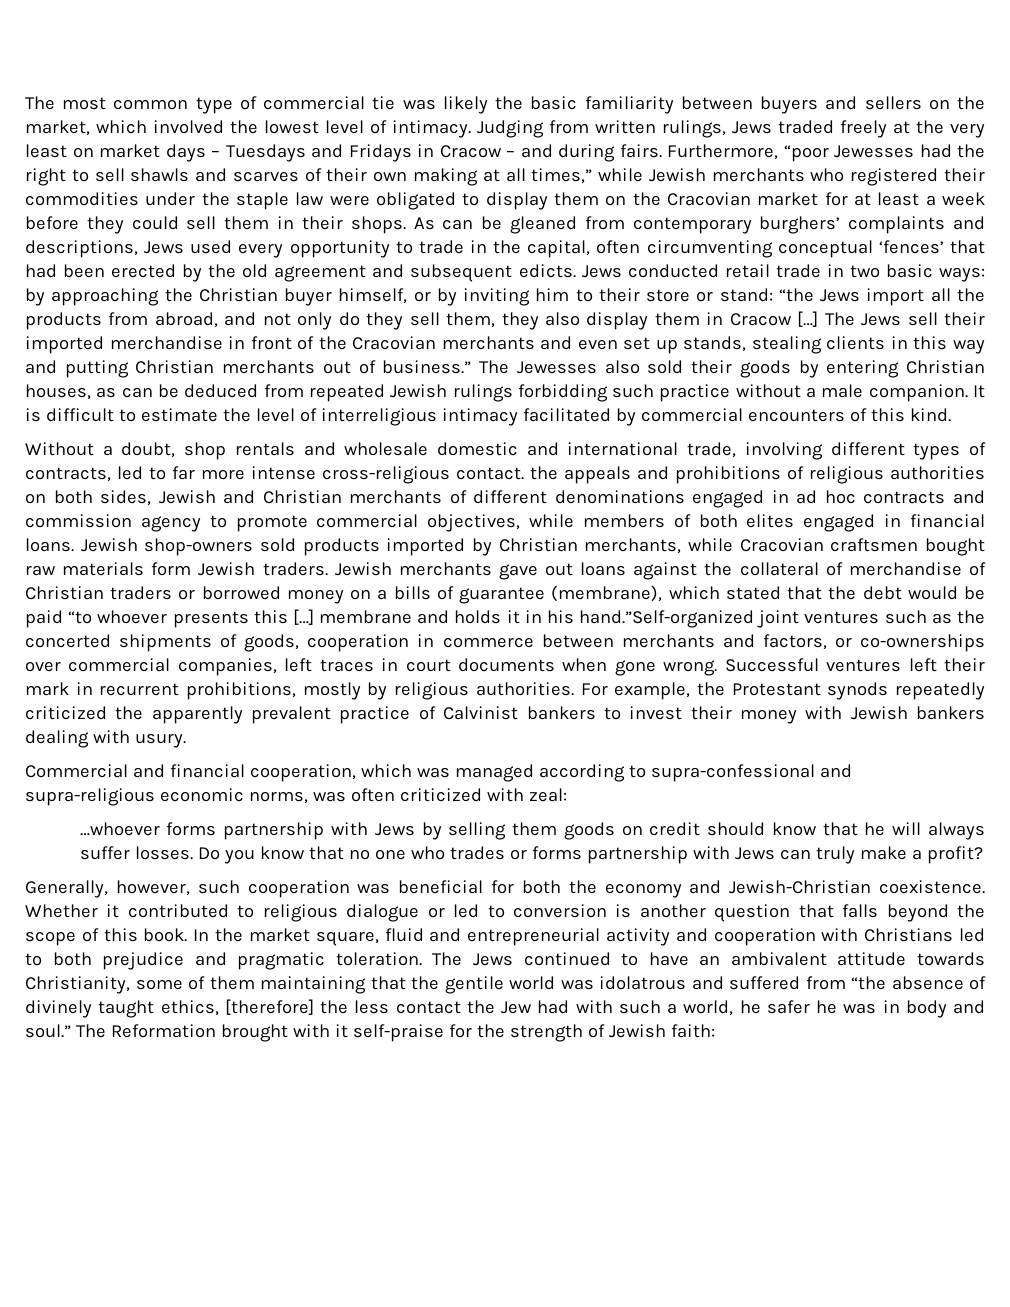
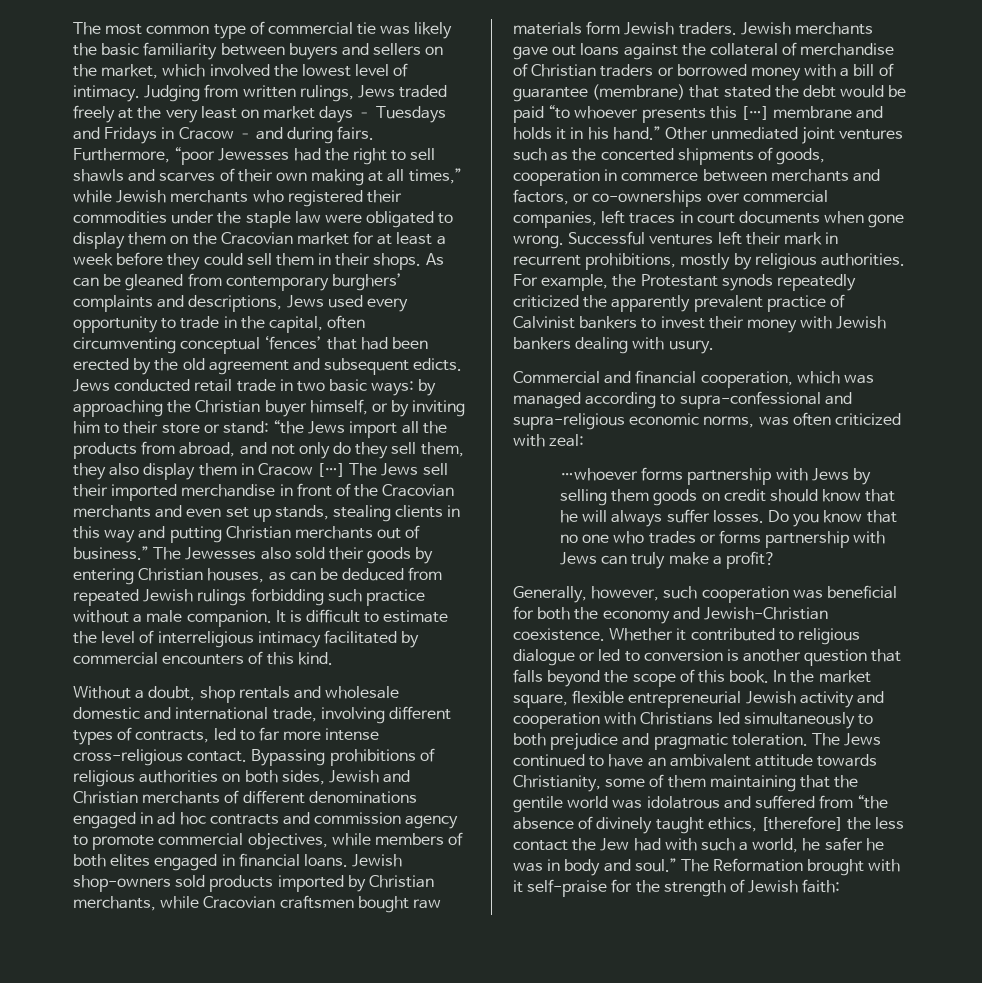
[530,466,669,484] the appeals and -> [251,749,326,766] Bypassing
[350,585,823,604] on a bills of guarantee (membrane), which stated that -> [804,63,894,77] [513,84,771,102] with a bill of guarantee (membrane) that stated
[579,610,755,628] hand.”Self-organized -> [612,126,799,140] hand.” Other unmediated
[384,928,601,946] fluid and entrepreneurial -> [572,690,796,708] flexible entrepreneurial Jewish
(985, 935) none -> [743,712,855,729] simultaneously

